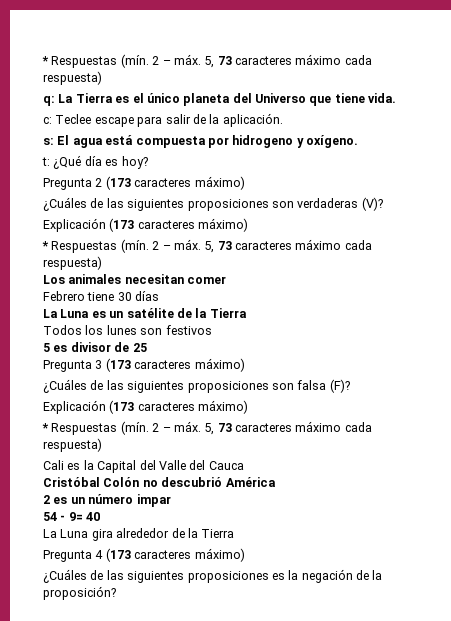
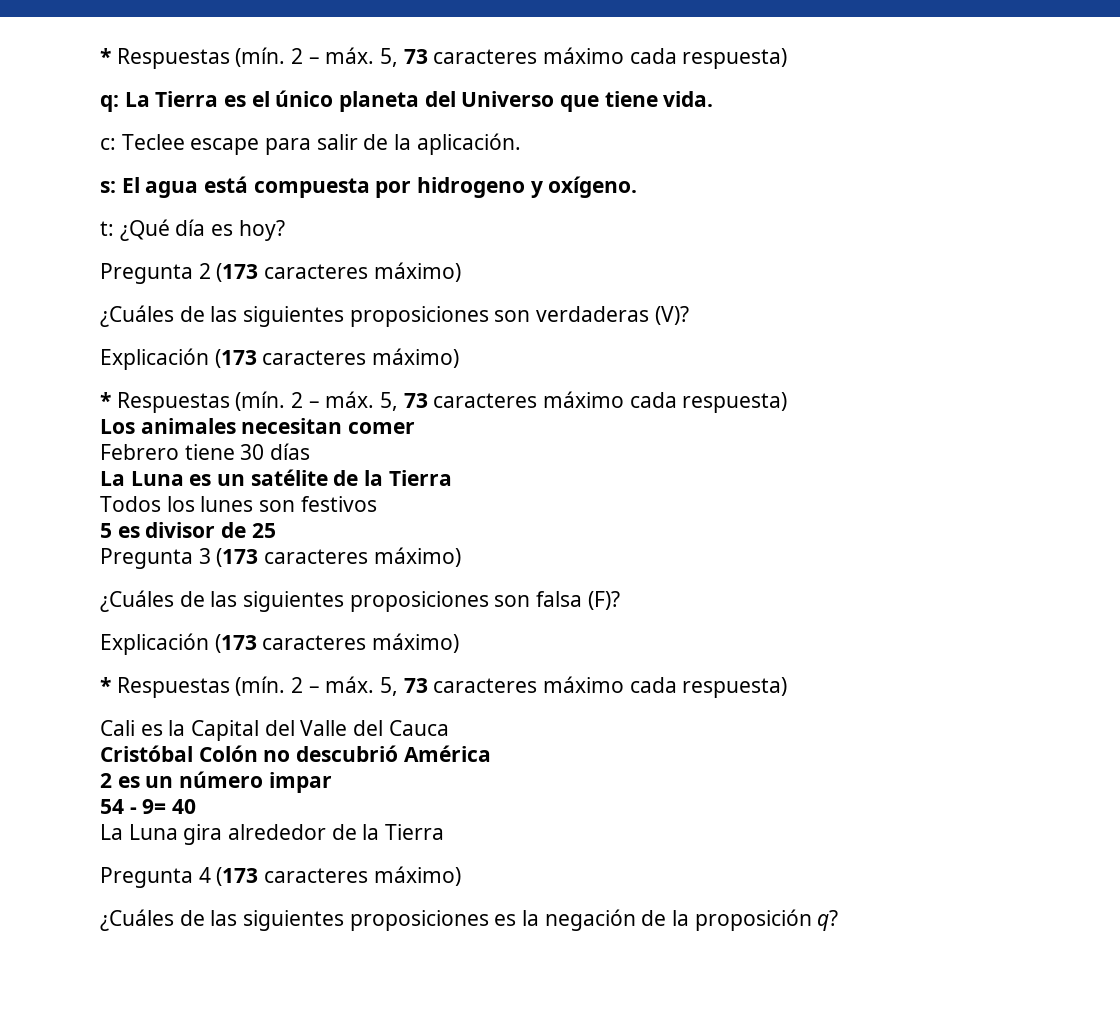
[43,586,116,600] proposición? -> [694,909,839,931] proposición q?

